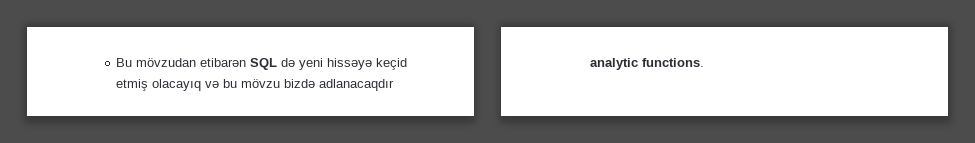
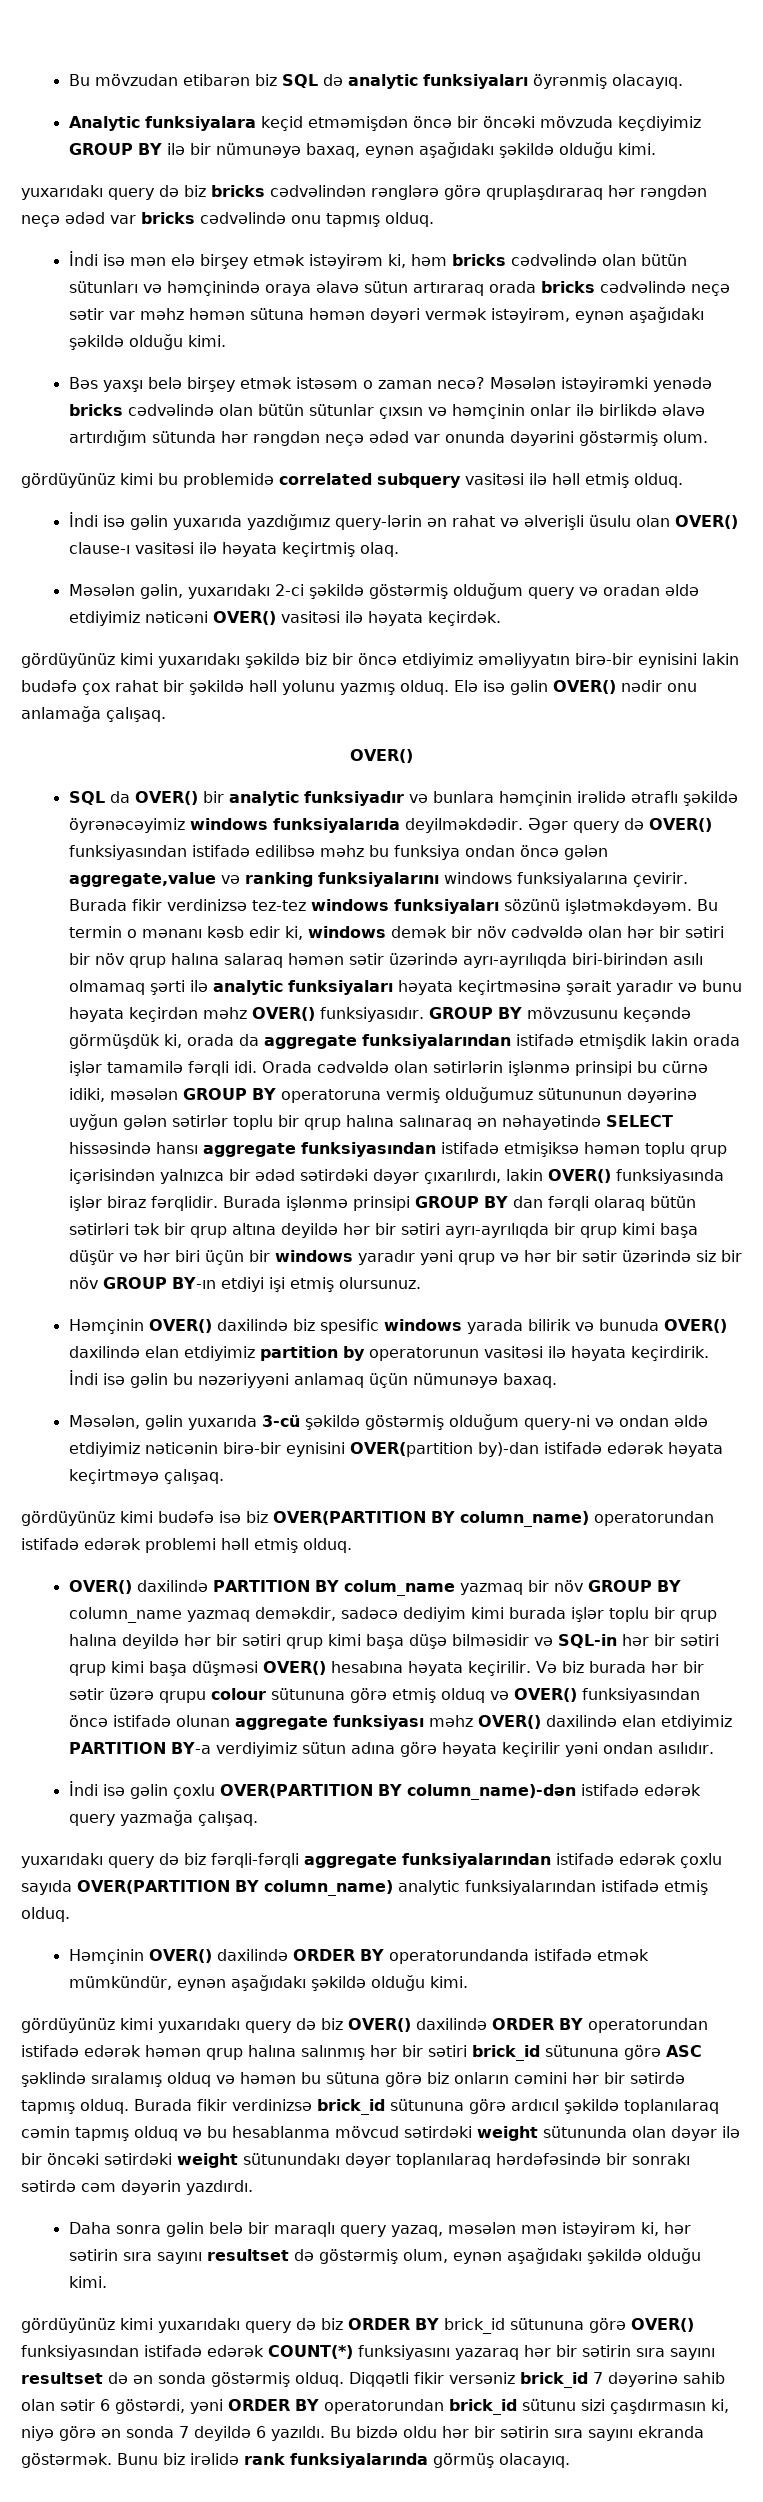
(247, 62) none -> [254,74,277,86] biz
[299,58,408,70] [116,79,395,91] [590,58,705,70] yeni hissəyə keçid etmiş olacayıq və bu mövzu bizdə adlanacaqdır analytic functions. -> [347,74,683,89] [68,116,701,131] [68,142,656,158] [21,185,707,200] [21,212,434,227] [68,251,687,269] [68,281,730,296] [68,307,704,323] [68,334,226,350] [68,377,712,392] [68,404,705,419] [68,430,708,446] [21,473,683,488] [68,512,738,530] [68,542,399,557] [68,583,699,599] [68,611,501,626] [21,653,739,668] [21,680,697,695] [21,706,166,722] [350,749,413,763] [68,791,738,806] [68,818,712,833] [68,845,608,860] [68,872,688,887] [68,899,718,914] [68,926,724,940] [68,953,703,968] [68,980,742,995] [68,1007,691,1022] [68,1034,740,1049] [68,1061,708,1076] [68,1087,697,1103] [68,1114,673,1130] [68,1142,727,1157] [68,1169,724,1184] [68,1196,696,1211] [68,1223,698,1238] [68,1250,742,1265] [68,1277,421,1292] [68,1319,727,1334] [68,1346,709,1361] [68,1370,557,1388] [68,1414,708,1430] [68,1442,723,1457] [68,1469,224,1484] [21,1511,714,1527] [21,1538,352,1553] [68,1580,681,1596] [68,1607,717,1623] [68,1634,719,1649] [68,1661,704,1676] [68,1688,700,1703] [68,1715,732,1730] [68,1742,714,1757] [68,1781,701,1800] [68,1810,258,1826] [21,1853,722,1868] [21,1880,708,1896] [21,1907,70,1922] [68,1949,649,1964] [68,1975,468,1991] [21,2018,708,2033] [21,2045,702,2061] [21,2072,685,2087] [21,2099,719,2115] [21,2126,740,2141] [21,2153,690,2168] [21,2180,253,2195] [68,2222,691,2237] [68,2248,701,2264] [68,2276,107,2288] [21,2318,694,2334] [21,2345,715,2360] [21,2372,725,2388] [21,2399,729,2415] [21,2426,704,2441] [21,2453,570,2468] analytic funksiyaları öyrənmiş olacayıq. // Analytic funksiyalara keçid etməmişdən öncə bir öncəki mövzuda keçdiyimiz GROUP BY ilə bir nümunəyə baxaq, eynən aşağıdakı şəkildə olduğu kimi. // yuxarıdakı query də biz bricks cədvəlindən rənglərə görə qruplaşdıraraq hər rəngdən neçə ədəd var bricks cədvəlində onu tapmış olduq. // İndi isə mən elə birşey etmək istəyirəm ki, həm bricks cədvəlində olan bütün sütunları və həmçinində oraya əlavə sütun artıraraq orada bricks cədvəlində neçə sətir var məhz həmən sütuna həmən dəyəri vermək istəyirəm, eynən aşağıdakı şəkildə olduğu kimi. // Bəs yaxşı belə birşey etmək istəsəm o zaman necə? Məsələn istəyirəmki yenədə bricks cədvəlində olan bütün sütunlar çıxsın və həmçinin onlar ilə birlikdə əlavə artırdığım sütunda hər rəngdən neçə ədəd var onunda dəyərini göstərmiş olum. // gördüyünüz kimi bu problemidə correlated subquery vasitəsi ilə həll etmiş olduq. // İndi isə gəlin yuxarıda yazdığımız query-lərin ən rahat və əlverişli üsulu olan OVER() clause-ı vasitəsi ilə həyata keçirtmiş olaq. // Məsələn gəlin, yuxarıdakı 2-ci şəkildə göstərmiş olduğum query və oradan əldə etdiyimiz nəticəni OVER() vasitəsi ilə həyata keçirdək. // gördüyünüz kimi yuxarıdakı şəkildə biz bir öncə etdiyimiz əməliyyatın birə-bir eynisini lakin budəfə çox rahat bir şəkildə həll yolunu yazmış olduq. Elə isə gəlin OVER() nədir onu anlamağa çalışaq. // OVER() // SQL da OVER() bir analytic funksiyadır və bunlara həmçinin irəlidə ətraflı şəkildə öyrənəcəyimiz windows funksiyalarıda deyilməkdədir. Əgər query də OVER() funksiyasından istifadə edilibsə məhz bu funksiya ondan öncə gələn aggregate,value və ranking funksiyalarını windows funksiyalarına çevirir. Burada fikir verdinizsə tez-tez windows funksiyaları sözünü işlətməkdəyəm. Bu termin o mənanı kəsb edir ki, windows demək bir növ cədvəldə olan hər bir sətiri bir növ qrup halına salaraq həmən sətir üzərində ayrı-ayrılıqda biri-birindən asılı olmamaq şərti ilə analytic funksiyaları həyata keçirtməsinə şərait yaradır və bunu həyata keçirdən məhz OVER() funksiyasıdır. GROUP BY mövzusunu keçəndə görmüşdük ki, orada da aggregate funksiyalarından istifadə etmişdik lakin orada işlər tamamilə fərqli idi. Orada cədvəldə olan sətirlərin işlənmə prinsipi bu cürnə idiki, məsələn GROUP BY operatoruna vermiş olduğumuz sütununun dəyərinə uyğun gələn sətirlər toplu bir qrup halına salınaraq ən nəhayətində SELECT hissəsində hansı aggregate funksiyasından istifadə etmişiksə həmən toplu qrup içərisindən yalnızca bir ədəd sətirdəki dəyər çıxarılırdı, lakin OVER() funksiyasında işlər biraz fərqlidir. Burada işlənmə prinsipi GROUP BY dan fərqli olaraq bütün sətirləri tək bir qrup altına deyildə hər bir sətiri ayrı-ayrılıqda bir qrup kimi başa düşür və hər biri üçün bir windows yaradır yəni qrup və hər bir sətir üzərində siz bir növ GROUP BY-ın etdiyi işi etmiş olursunuz. // Həmçinin OVER() daxilində biz spesific windows yarada bilirik və bunuda OVER() daxilində elan etdiyimiz partition by operatorunun vasitəsi ilə həyata keçirdirik. İndi isə gəlin bu nəzəriyyəni anlamaq üçün nümunəyə baxaq. // Məsələn, gəlin yuxarıda 3-cü şəkildə göstərmiş olduğum query-ni və ondan əldə etdiyimiz nəticənin birə-bir eynisini OVER(partition by)-dan istifadə edərək həyata keçirtməyə çalışaq. // gördüyünüz kimi budəfə isə biz OVER(PARTITION BY column_name) operatorundan istifadə edərək problemi həll etmiş olduq. // OVER() daxilində PARTITION BY colum_name yazmaq bir növ GROUP BY column_name yazmaq deməkdir, sadəcə dediyim kimi burada işlər toplu bir qrup halına deyildə hər bir sətiri qrup kimi başa düşə bilməsidir və SQL-in hər bir sətiri qrup kimi başa düşməsi OVER() hesabına həyata keçirilir. Və biz burada hər bir sətir üzərə qrupu colour sütununa görə etmiş olduq və OVER() funksiyasından öncə istifadə olunan aggregate funksiyası məhz OVER() daxilində elan etdiyimiz PARTITION BY-a verdiyimiz sütun adına görə həyata keçirilir yəni ondan asılıdır. // İndi isə gəlin çoxlu OVER(PARTITION BY column_name)-dən istifadə edərək query yazmağa çalışaq. // yuxarıdakı query də biz fərqli-fərqli aggregate funksiyalarından istifadə edərək çoxlu sayıda OVER(PARTITION BY column_name) analytic funksiyalarından istifadə etmiş olduq. // Həmçinin OVER() daxilində ORDER BY operatorundanda istifadə etmək mümkündür, eynən aşağıdakı şəkildə olduğu kimi. // gördüyünüz kimi yuxarıdakı query də biz OVER() daxilində ORDER BY operatorundan istifadə edərək həmən qrup halına salınmış hər bir sətiri brick_id sütununa görə ASC şəklində sıralamış olduq və həmən bu sütuna görə biz onların cəmini hər bir sətirdə tapmış olduq. Burada fikir verdinizsə brick_id sütununa görə ardıcıl şəkildə toplanılaraq cəmin tapmış olduq və bu hesablanma mövcud sətirdəki weight sütununda olan dəyər ilə bir öncəki sətirdəki weight sütunundakı dəyər toplanılaraq hərdəfəsində bir sonrakı sətirdə cəm dəyərin yazdırdı. // Daha sonra gəlin belə bir maraqlı query yazaq, məsələn mən istəyirəm ki, hər sətirin sıra sayını resultset də göstərmiş olum, eynən aşağıdakı şəkildə olduğu kimi. // gördüyünüz kimi yuxarıdakı query də biz ORDER BY brick_id sütununa görə OVER() funksiyasından istifadə edərək COUNT(*) funksiyasını yazaraq hər bir sətirin sıra sayını resultset də ən sonda göstərmiş olduq. Diqqətli fikir versəniz brick_id 7 dəyərinə sahib olan sətir 6 göstərdi, yəni ORDER BY operatorundan brick_id sütunu sizi çaşdırmasın ki, niyə görə ən sonda 7 deyildə 6 yazıldı. Bu bizdə oldu hər bir sətirin sıra sayını ekranda göstərmək. Bunu biz irəlidə rank funksiyalarında görmüş olacayıq.

